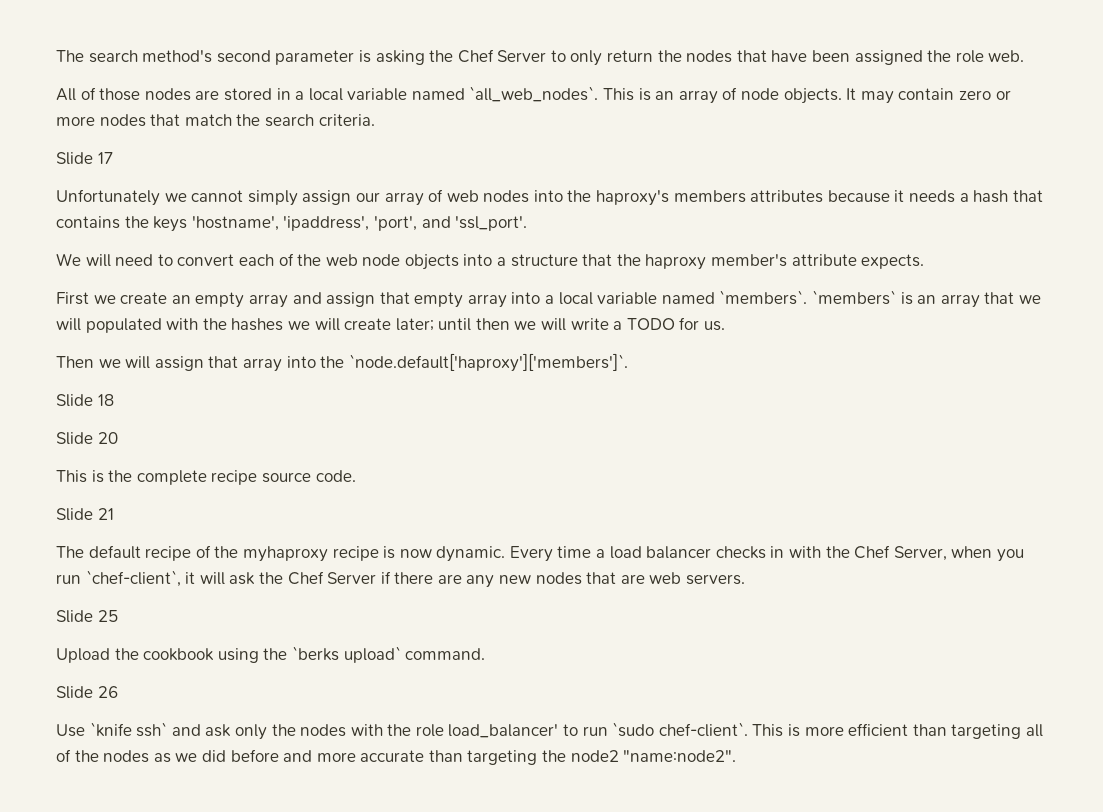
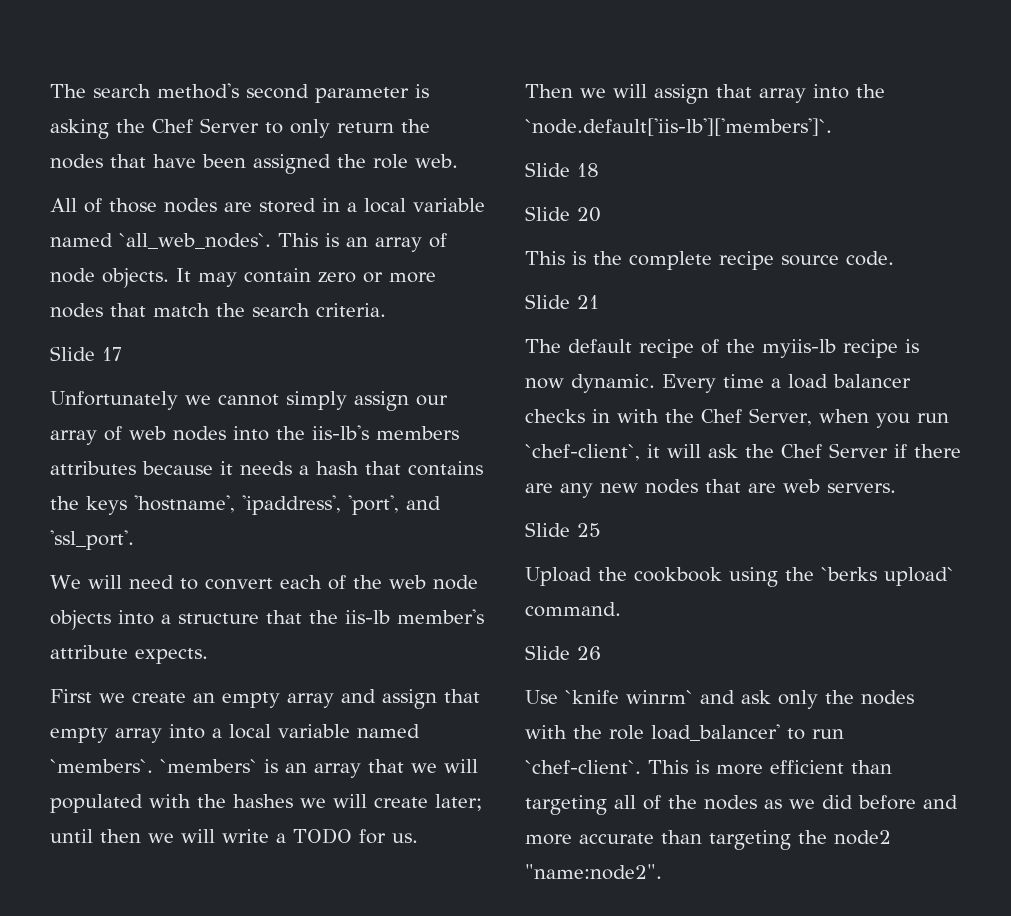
[596,190,670,206] haproxy's -> [312,425,369,440] iis-lb's
[645,254,707,270] haproxy -> [345,610,390,624] iis-lb
[348,353,628,372] `node.default['haproxy']['members']`. -> [525,118,832,136] `node.default['iis-lb']['members']`.
[242,546,328,562] myhaproxy -> [762,339,836,358] myiis-lb
[136,722,168,737] ssh` -> [626,690,693,704] winrm`
[612,722,748,737] `sudo chef-client`. -> [525,760,641,774] `chef-client`.

